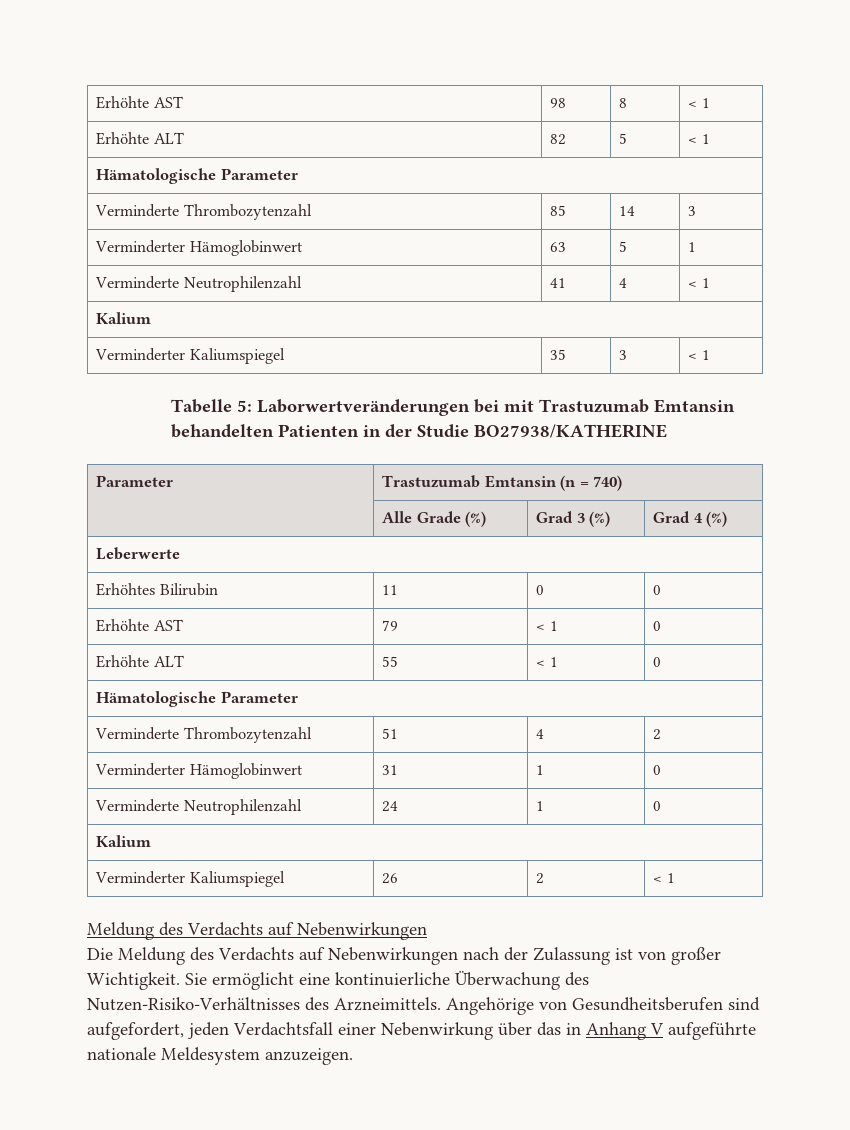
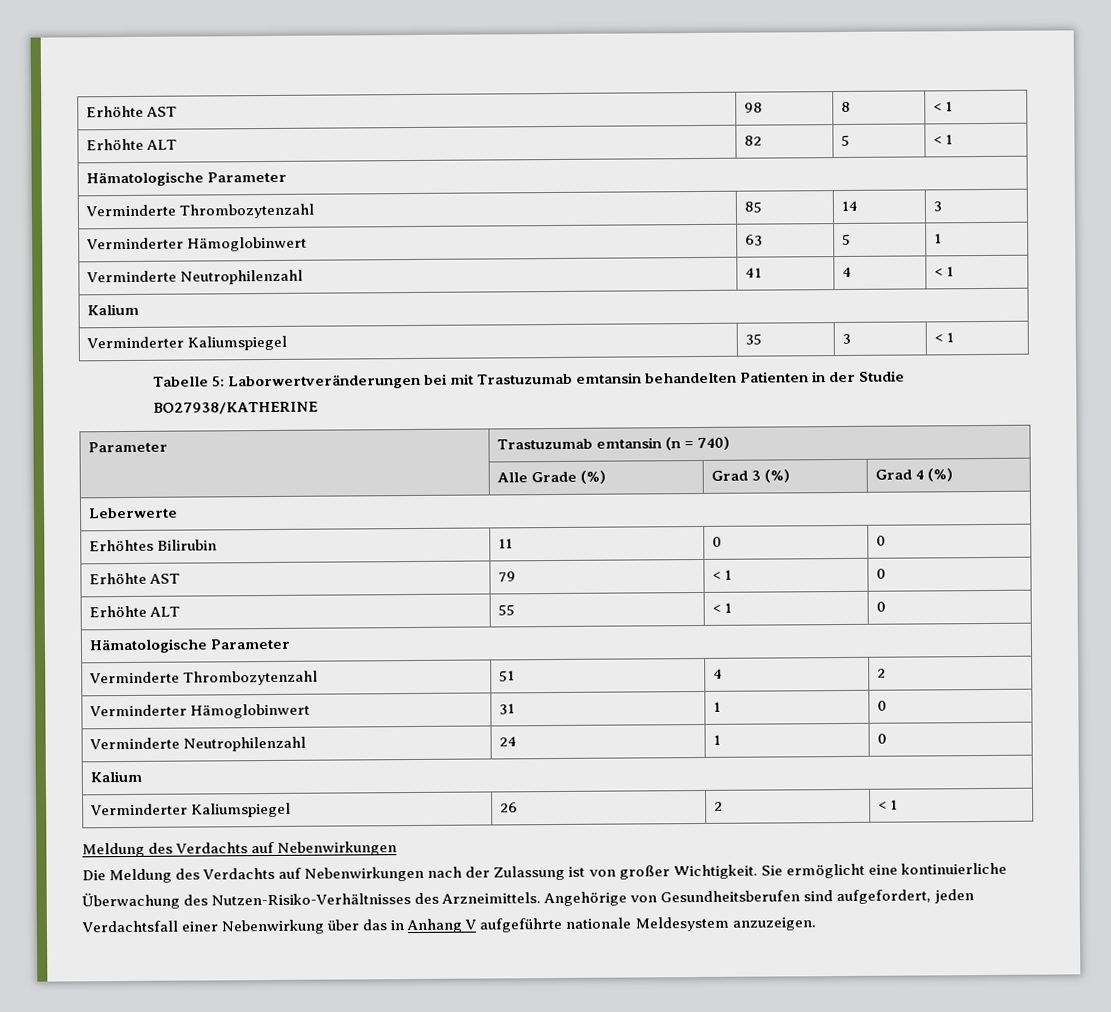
[654,399,736,413] Emtansin -> [576,372,643,384] emtansin
[484,475,557,488] Emtansin -> [595,437,662,449] emtansin

